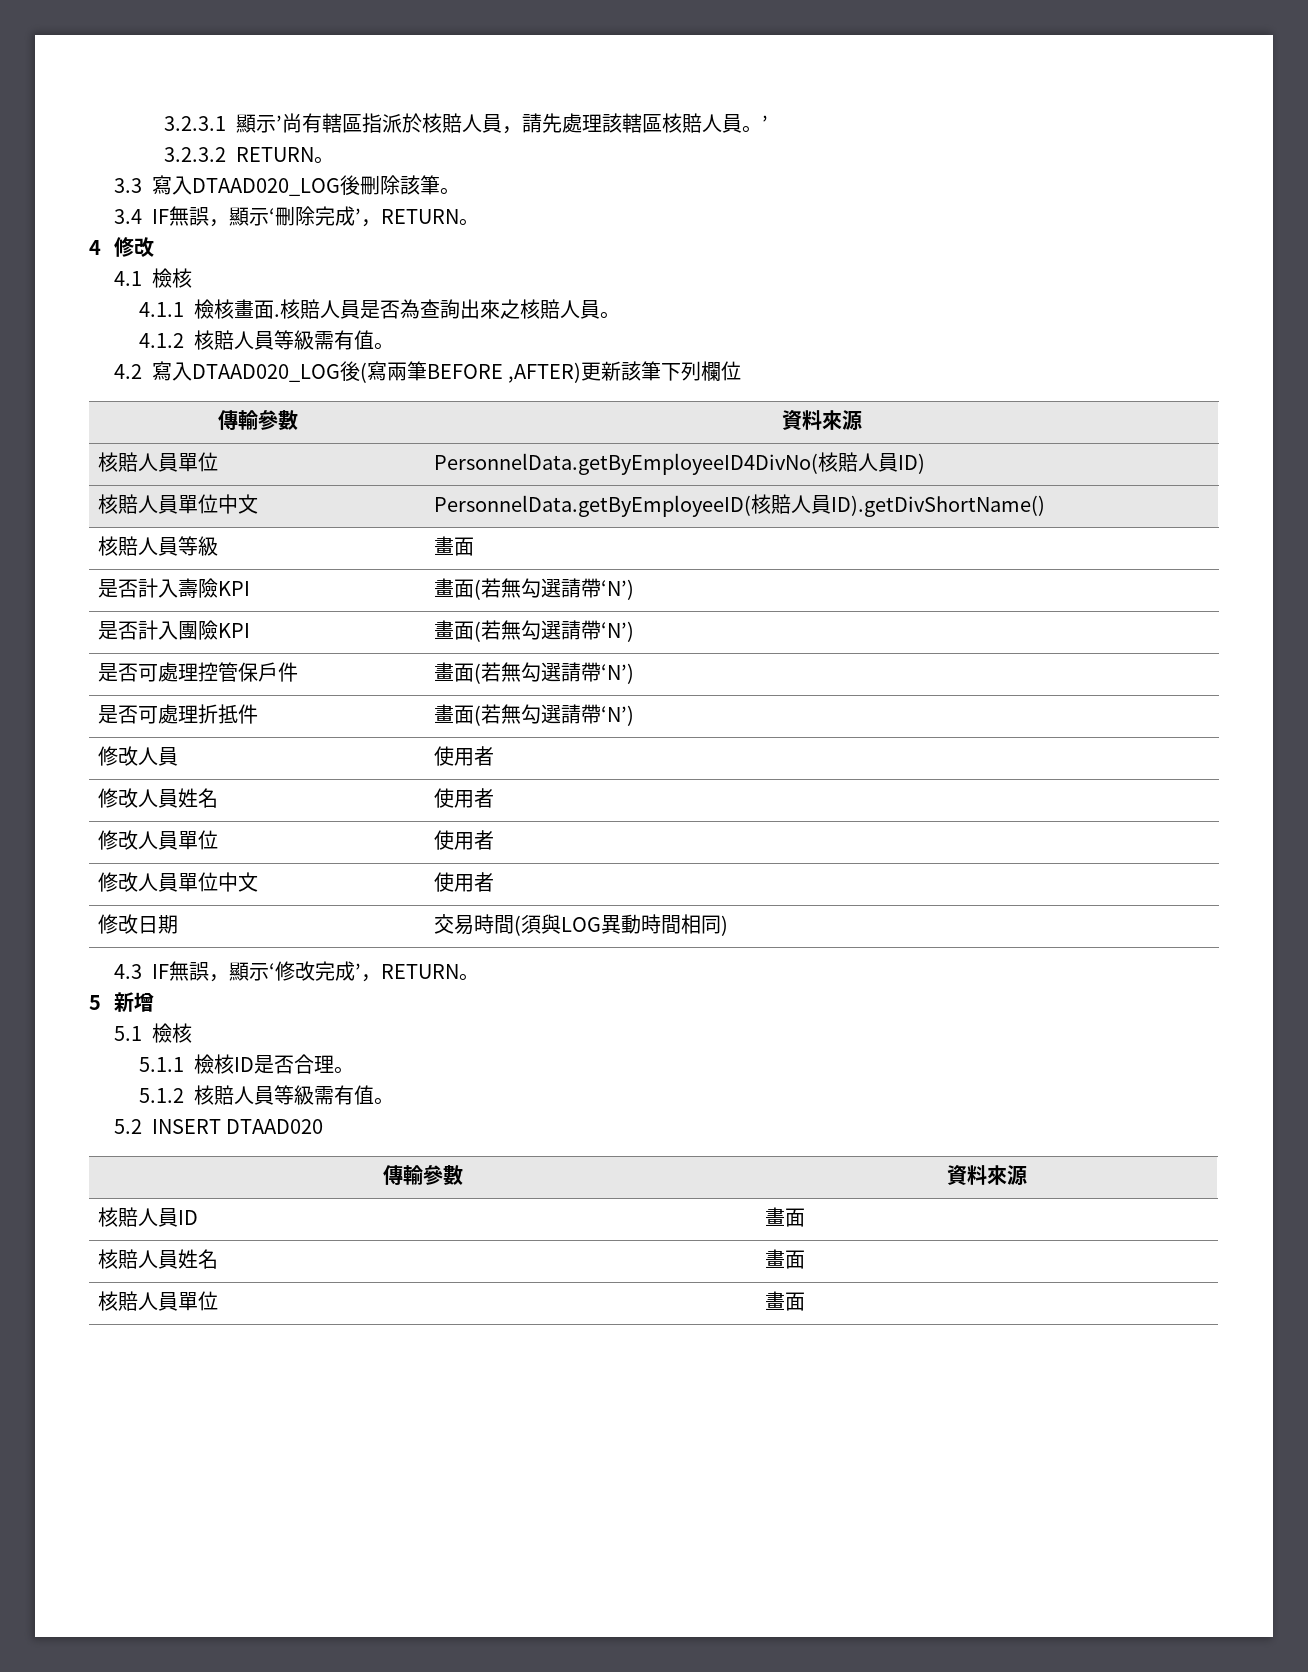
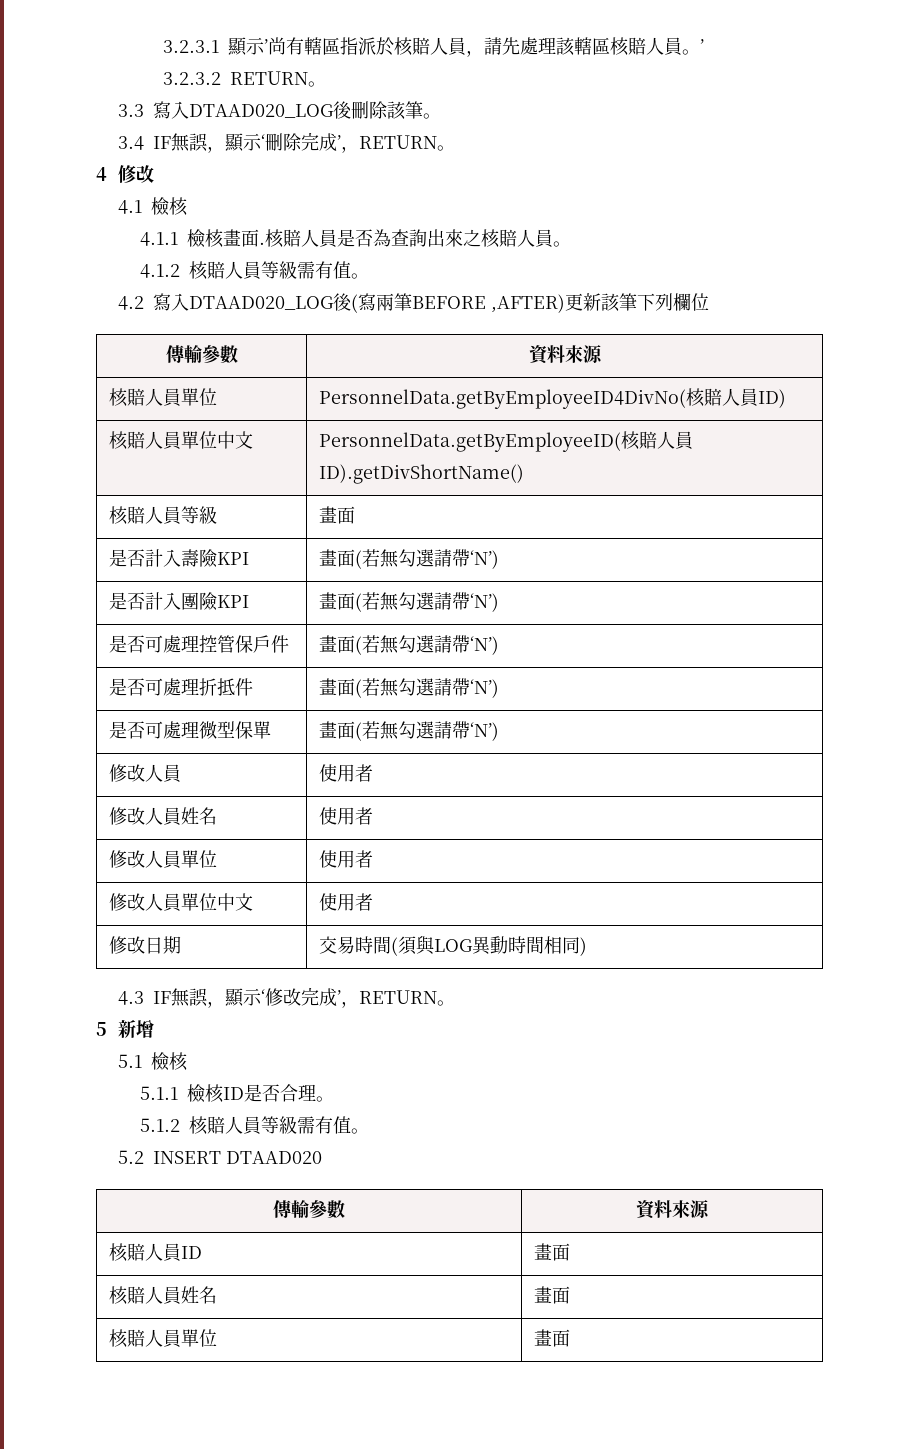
(635, 715) none -> [108,721,271,739] [318,721,499,741] // 是否可處理微型保單 | 畫面(若無勾選請帶‘N’)

